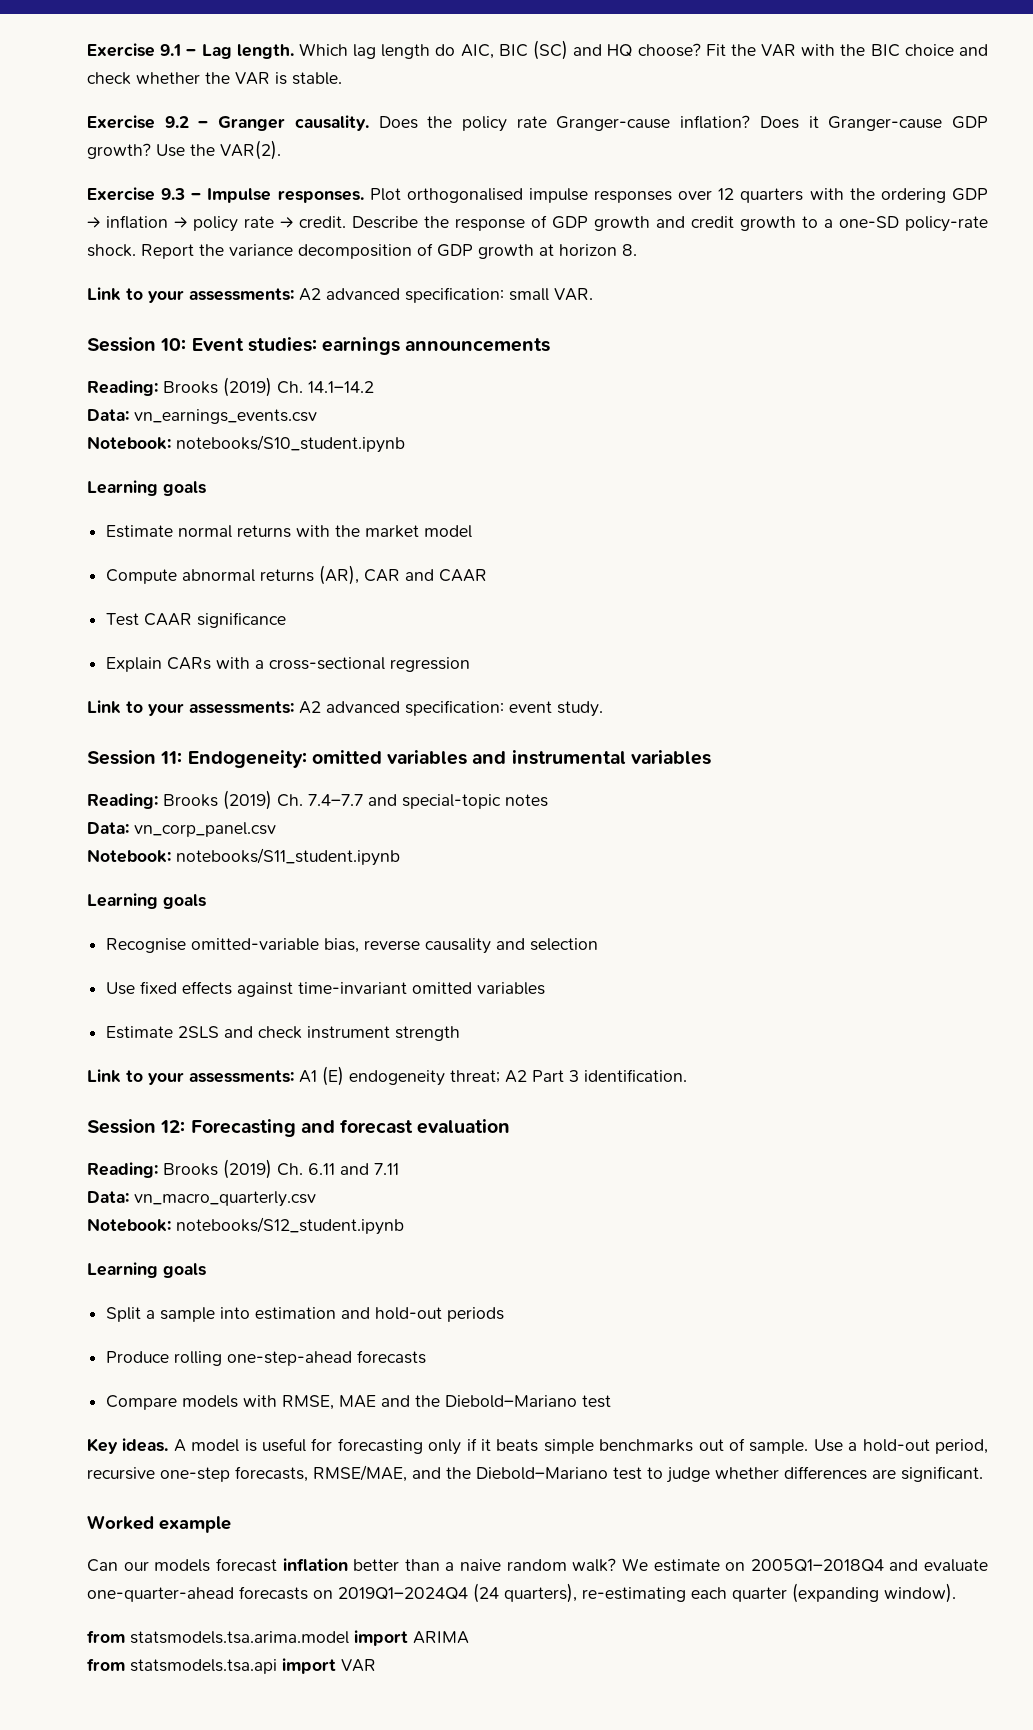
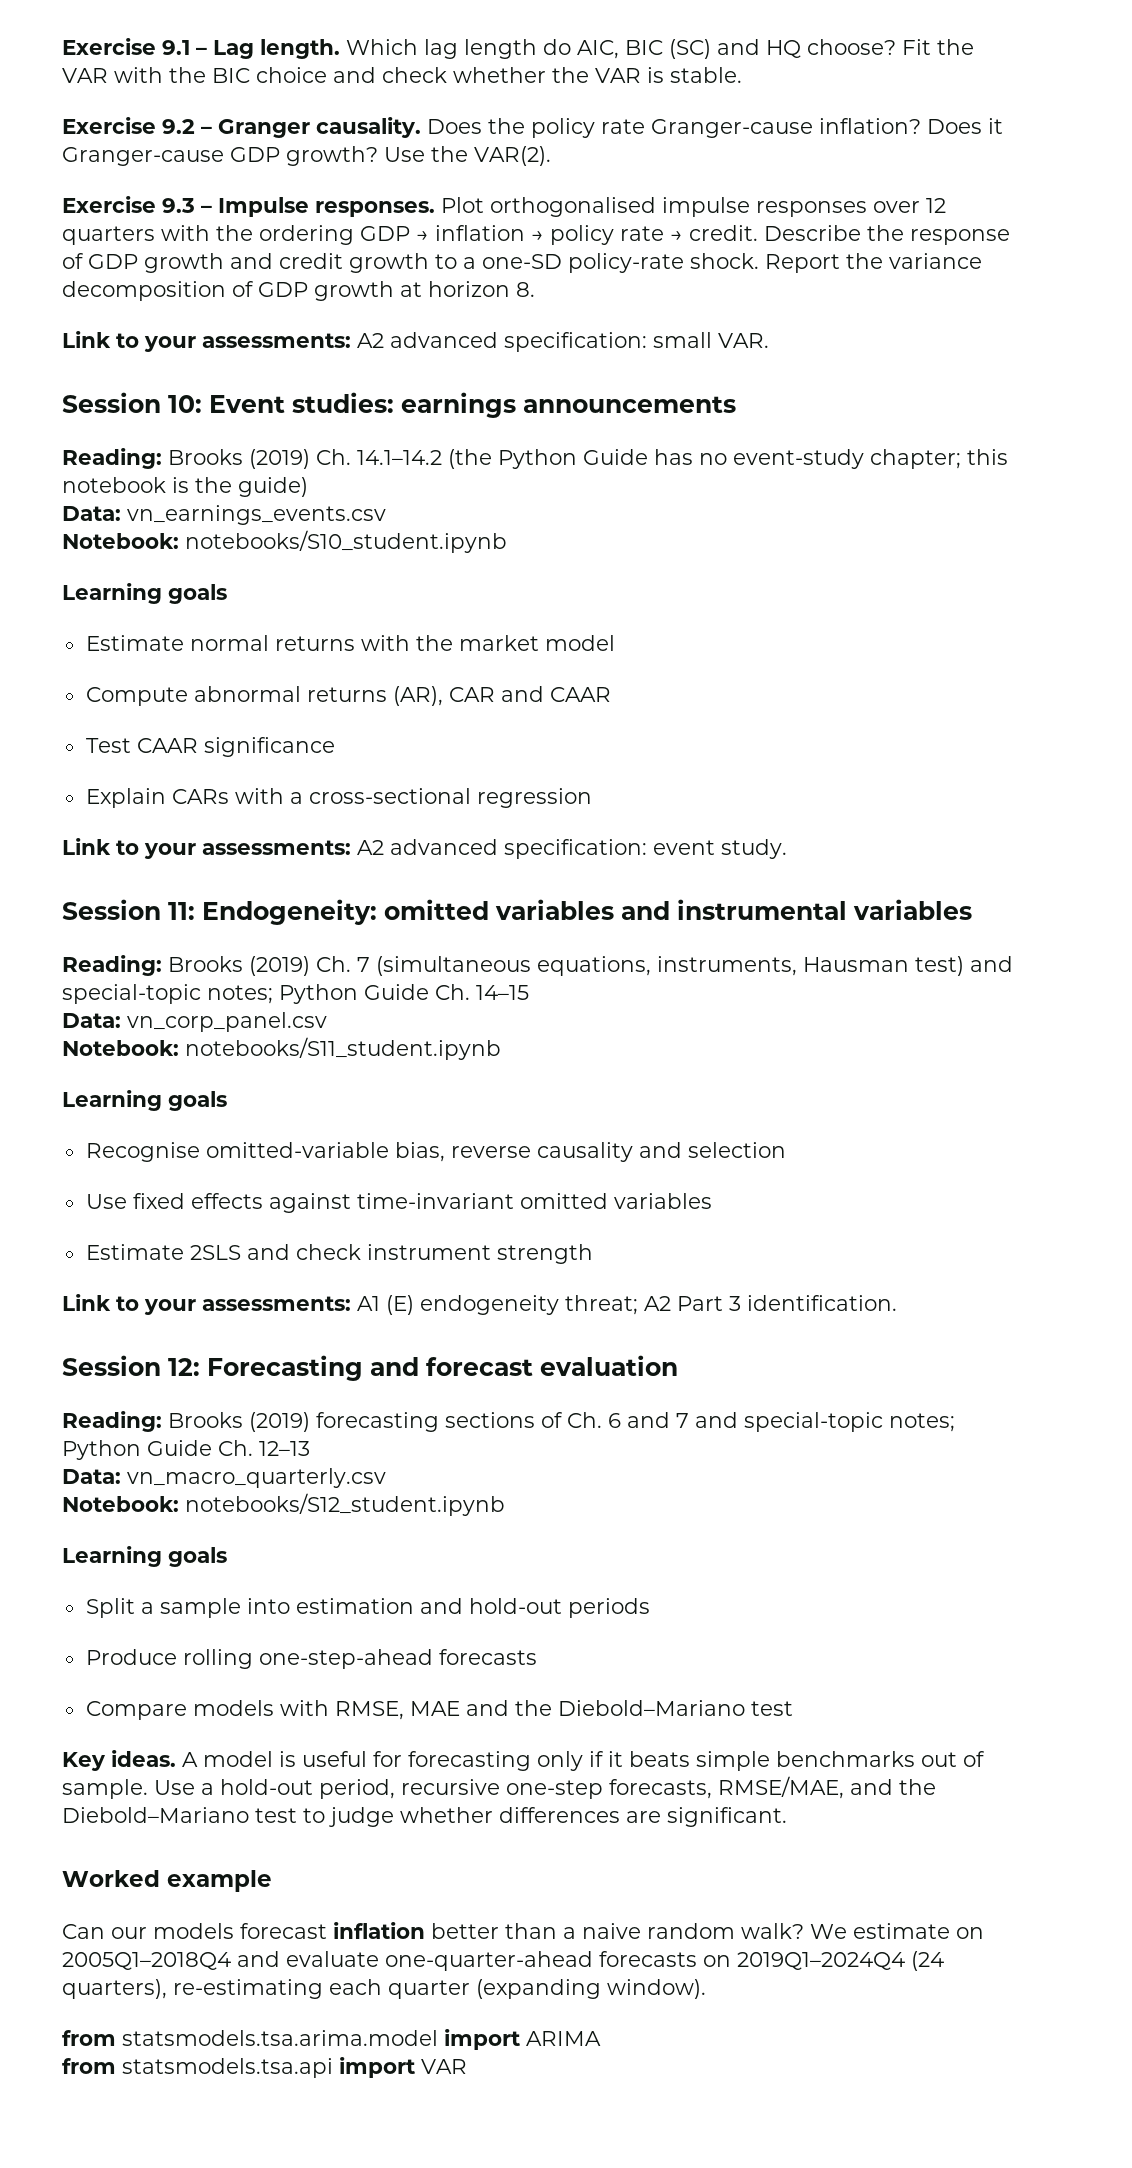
(374, 387) none -> [448,449,1008,469] [62,477,308,497] (the Python Guide has no event-study chapter; this notebook is the guide)
[308,794,548,809] 7.4–7.7 and special-topic notes -> [357,956,1013,976] [62,984,529,1004] 7 (simultaneous equations, instruments, Hausman test) and special-topic notes; Python Guide Ch. 14–15
[277,1163,399,1176] Ch. 6.11 and 7.11 -> [316,1412,955,1432] [62,1440,310,1460] forecasting sections of Ch. 6 and 7 and special-topic notes; Python Guide Ch. 12–13

